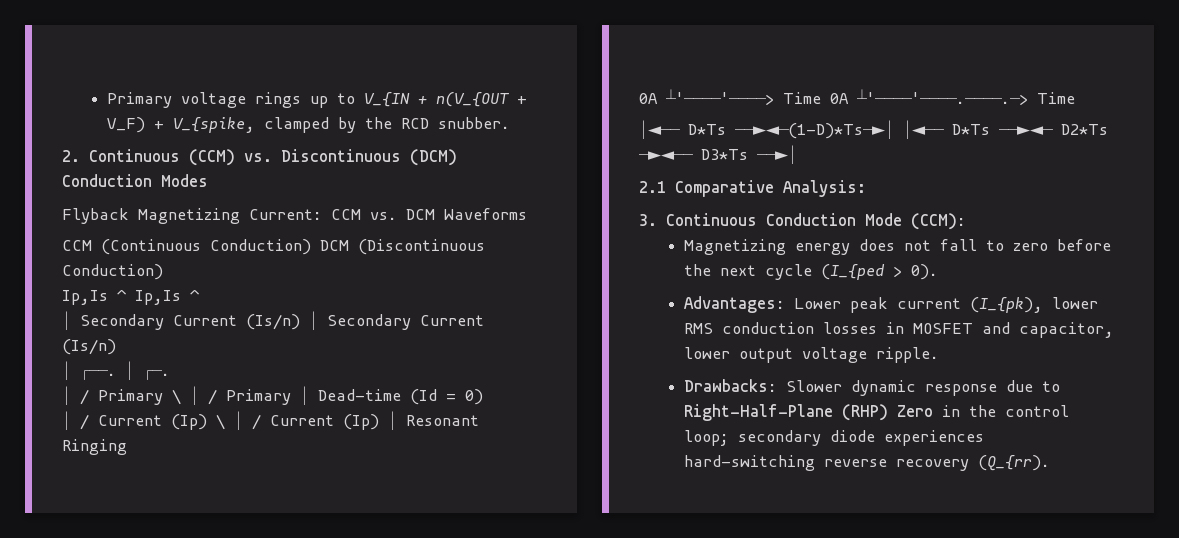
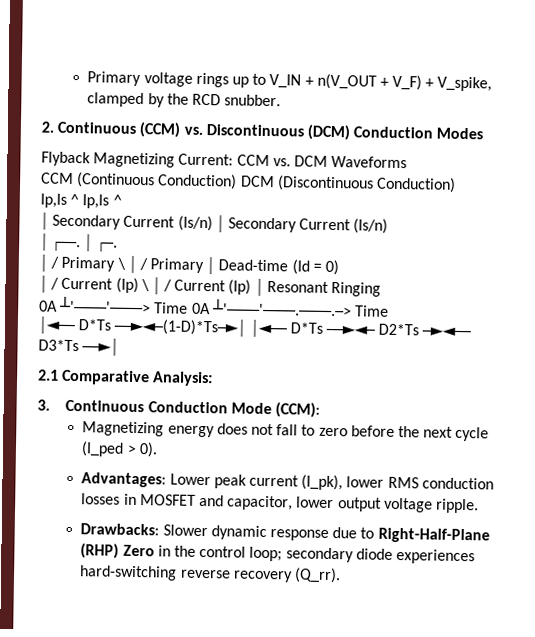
[364,92,511,107] V_{IN + n(V_{OUT -> [269,73,377,90] V_IN + n(V_OUT
[173,117,256,133] V_{spike, -> [437,76,493,92] V_spike,
[821,264,886,280] (I_{ped -> [81,441,125,457] (I_ped
[970,297,1044,313] (I_{pk), -> [301,474,344,491] (I_pk),
[978,455,1051,471] (Q_{rr). -> [293,567,341,584] (Q_rr).

